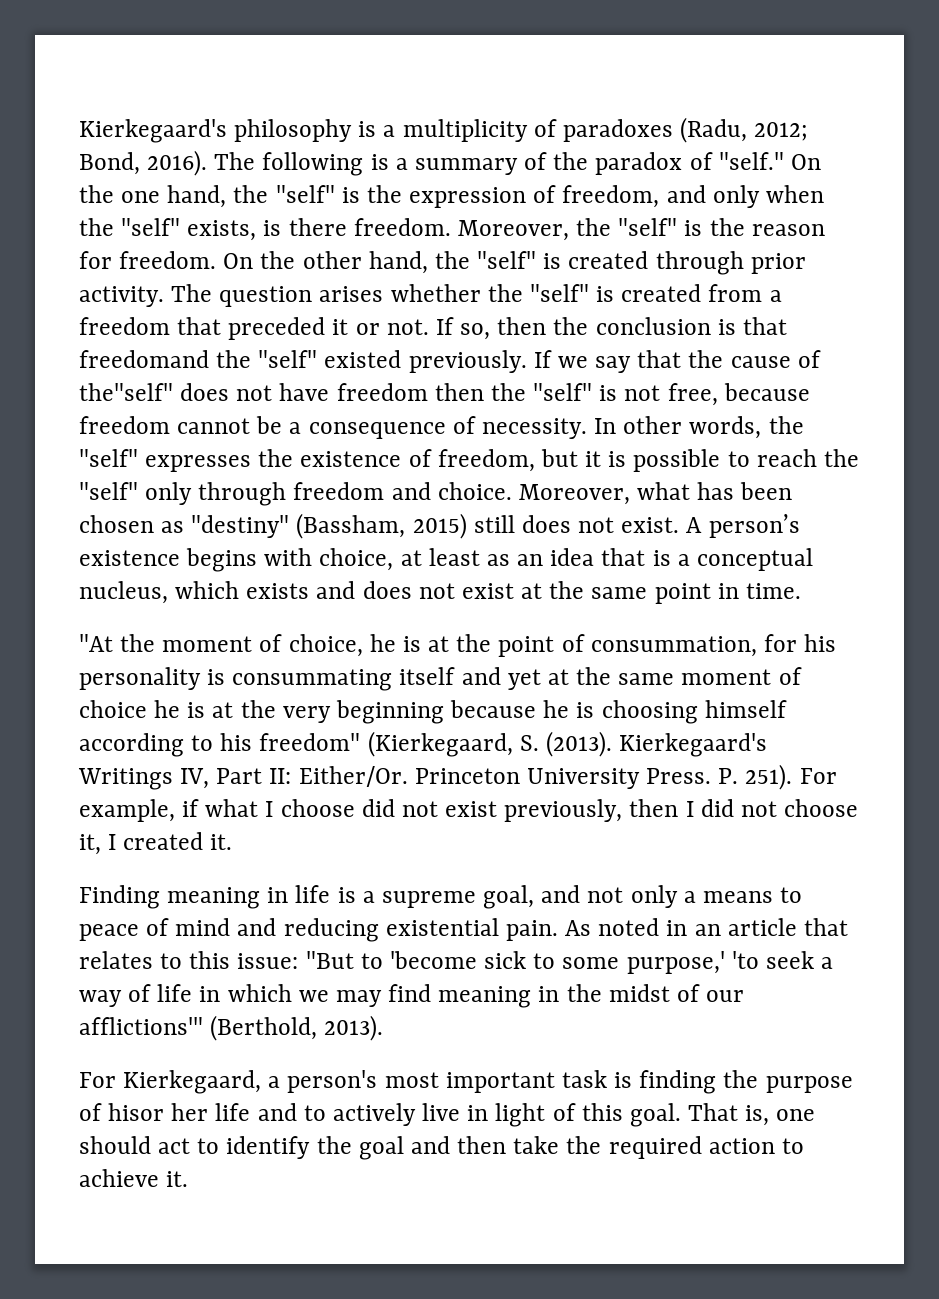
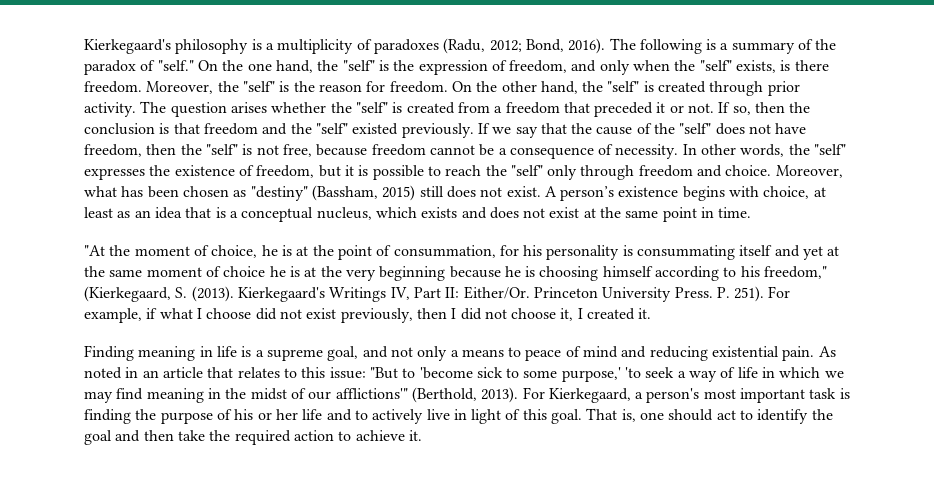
[79,350,209,368] freedomand -> [203,123,288,135] freedom and
[79,383,173,401] the"self" -> [654,123,712,134] the "self"
[336,383,428,401] freedom -> [84,144,142,157] freedom,
[259,733,361,751] freedom" -> [764,266,828,279] freedom,"
(384, 1028) // -> (519, 395) none
[108,1103,165,1121] hisor -> [234,409,272,420] his or

